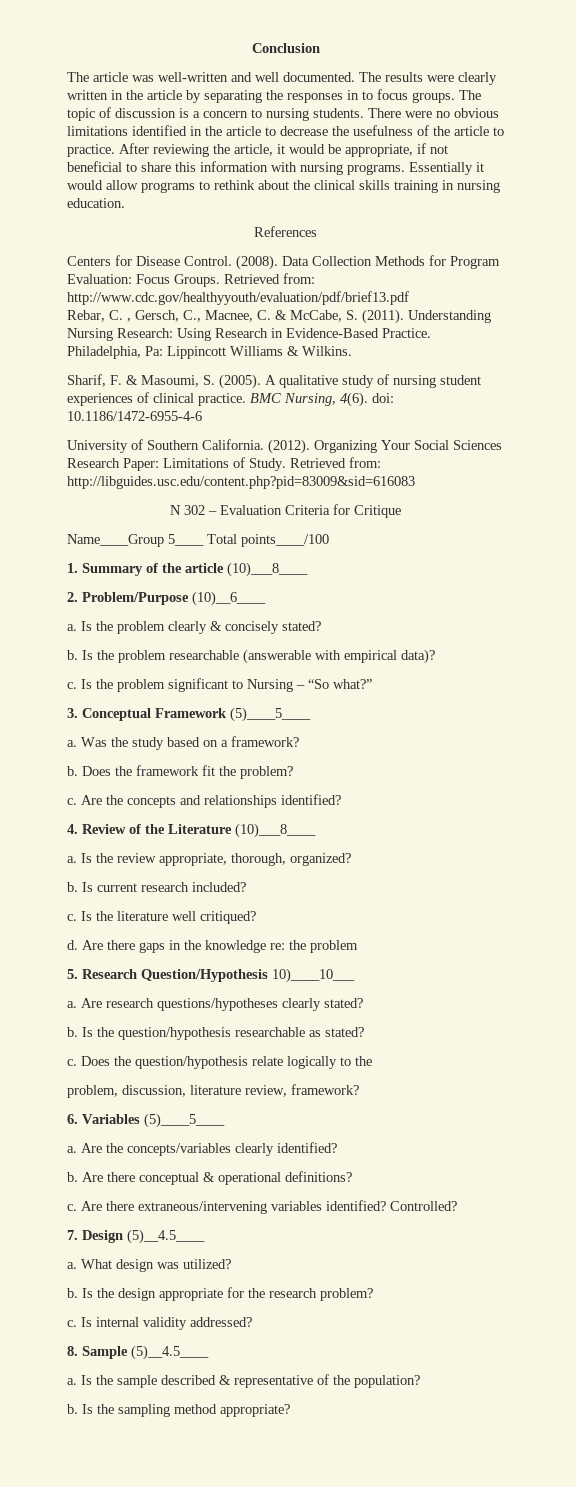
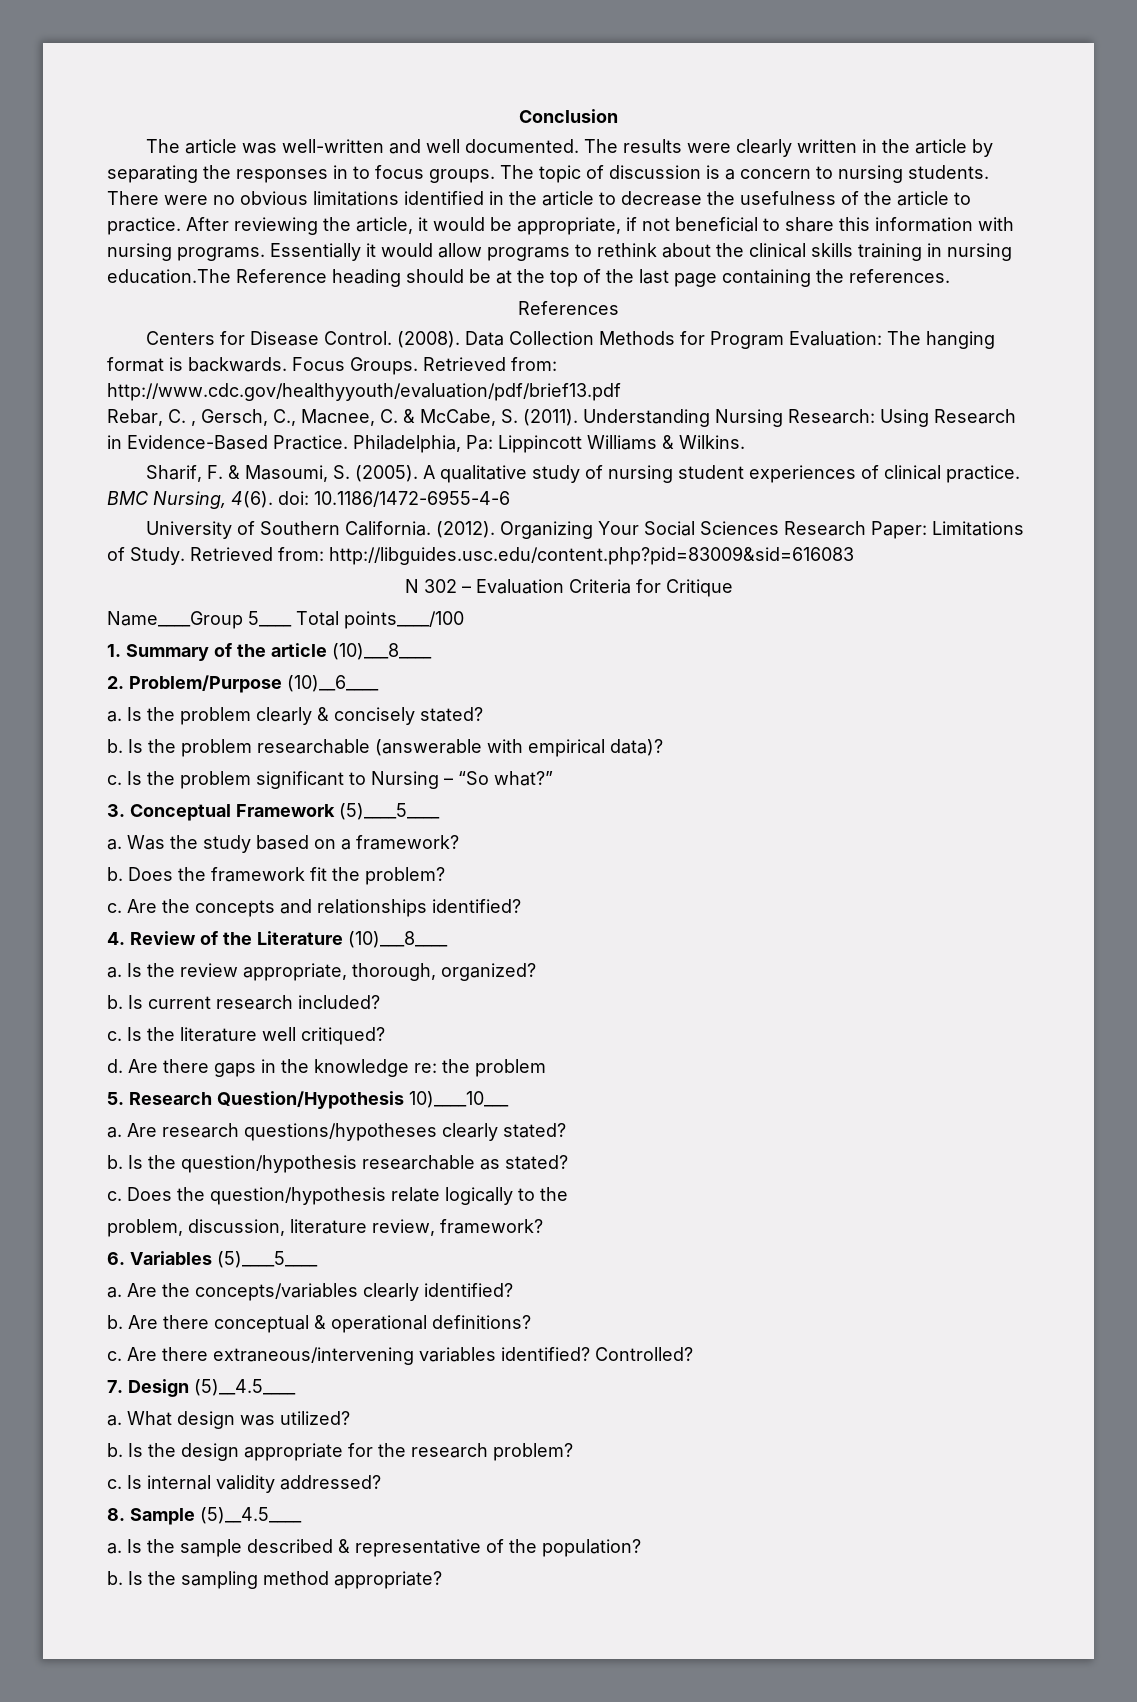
[67,198,125,208] education. -> [107,269,950,287] education.The Reference heading should be at the top of the last page containing the references.
(132, 279) none -> [886,331,995,349] [107,357,287,372] The hanging format is backwards.

